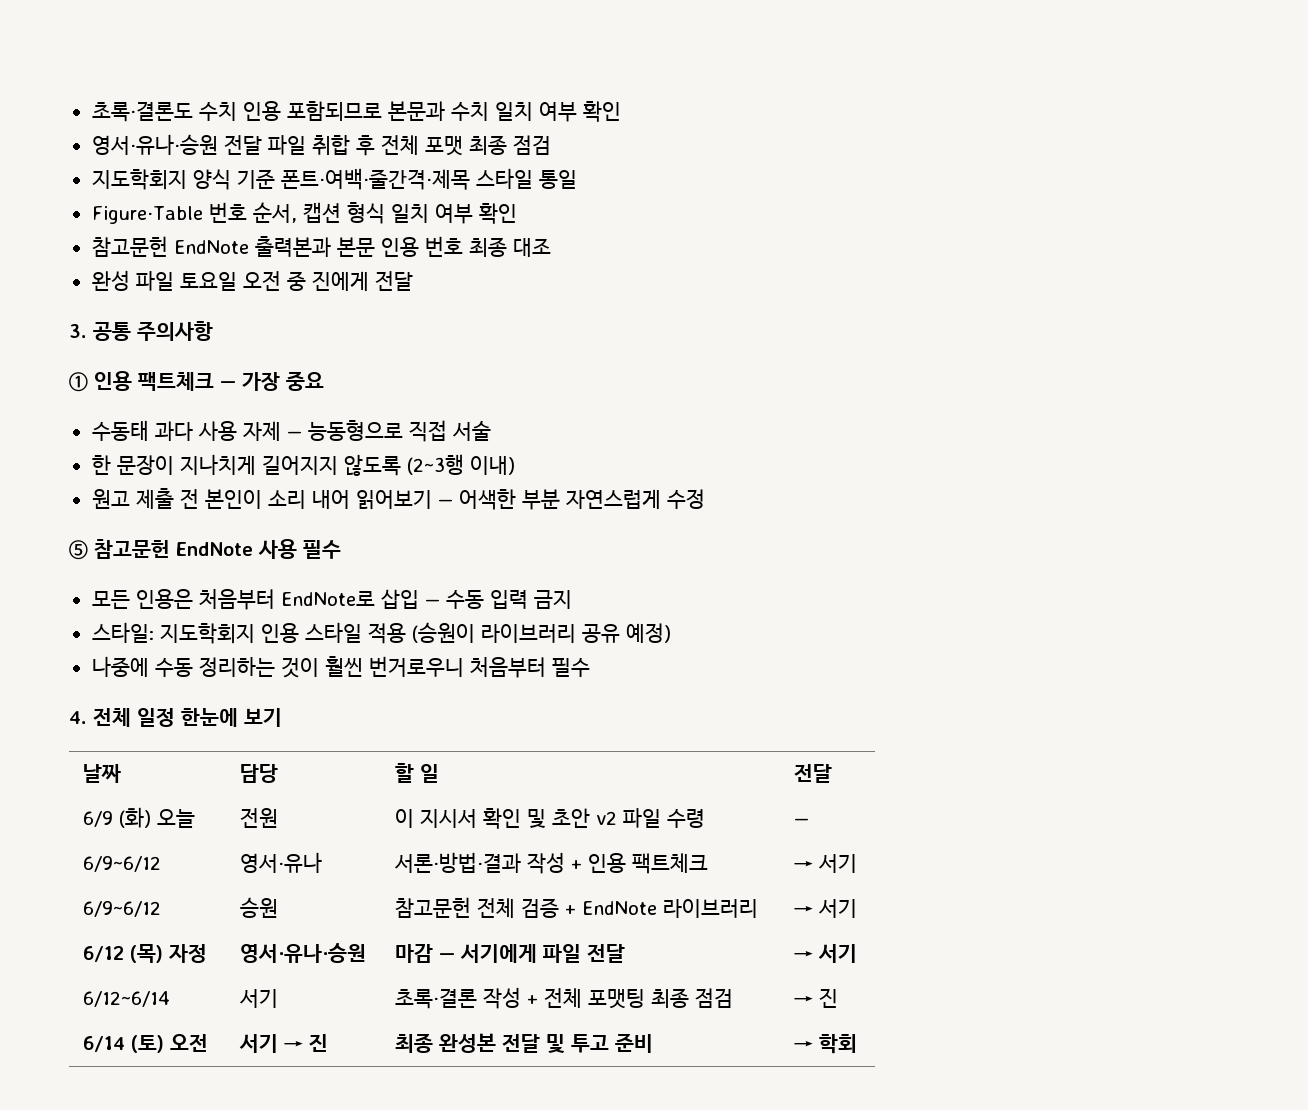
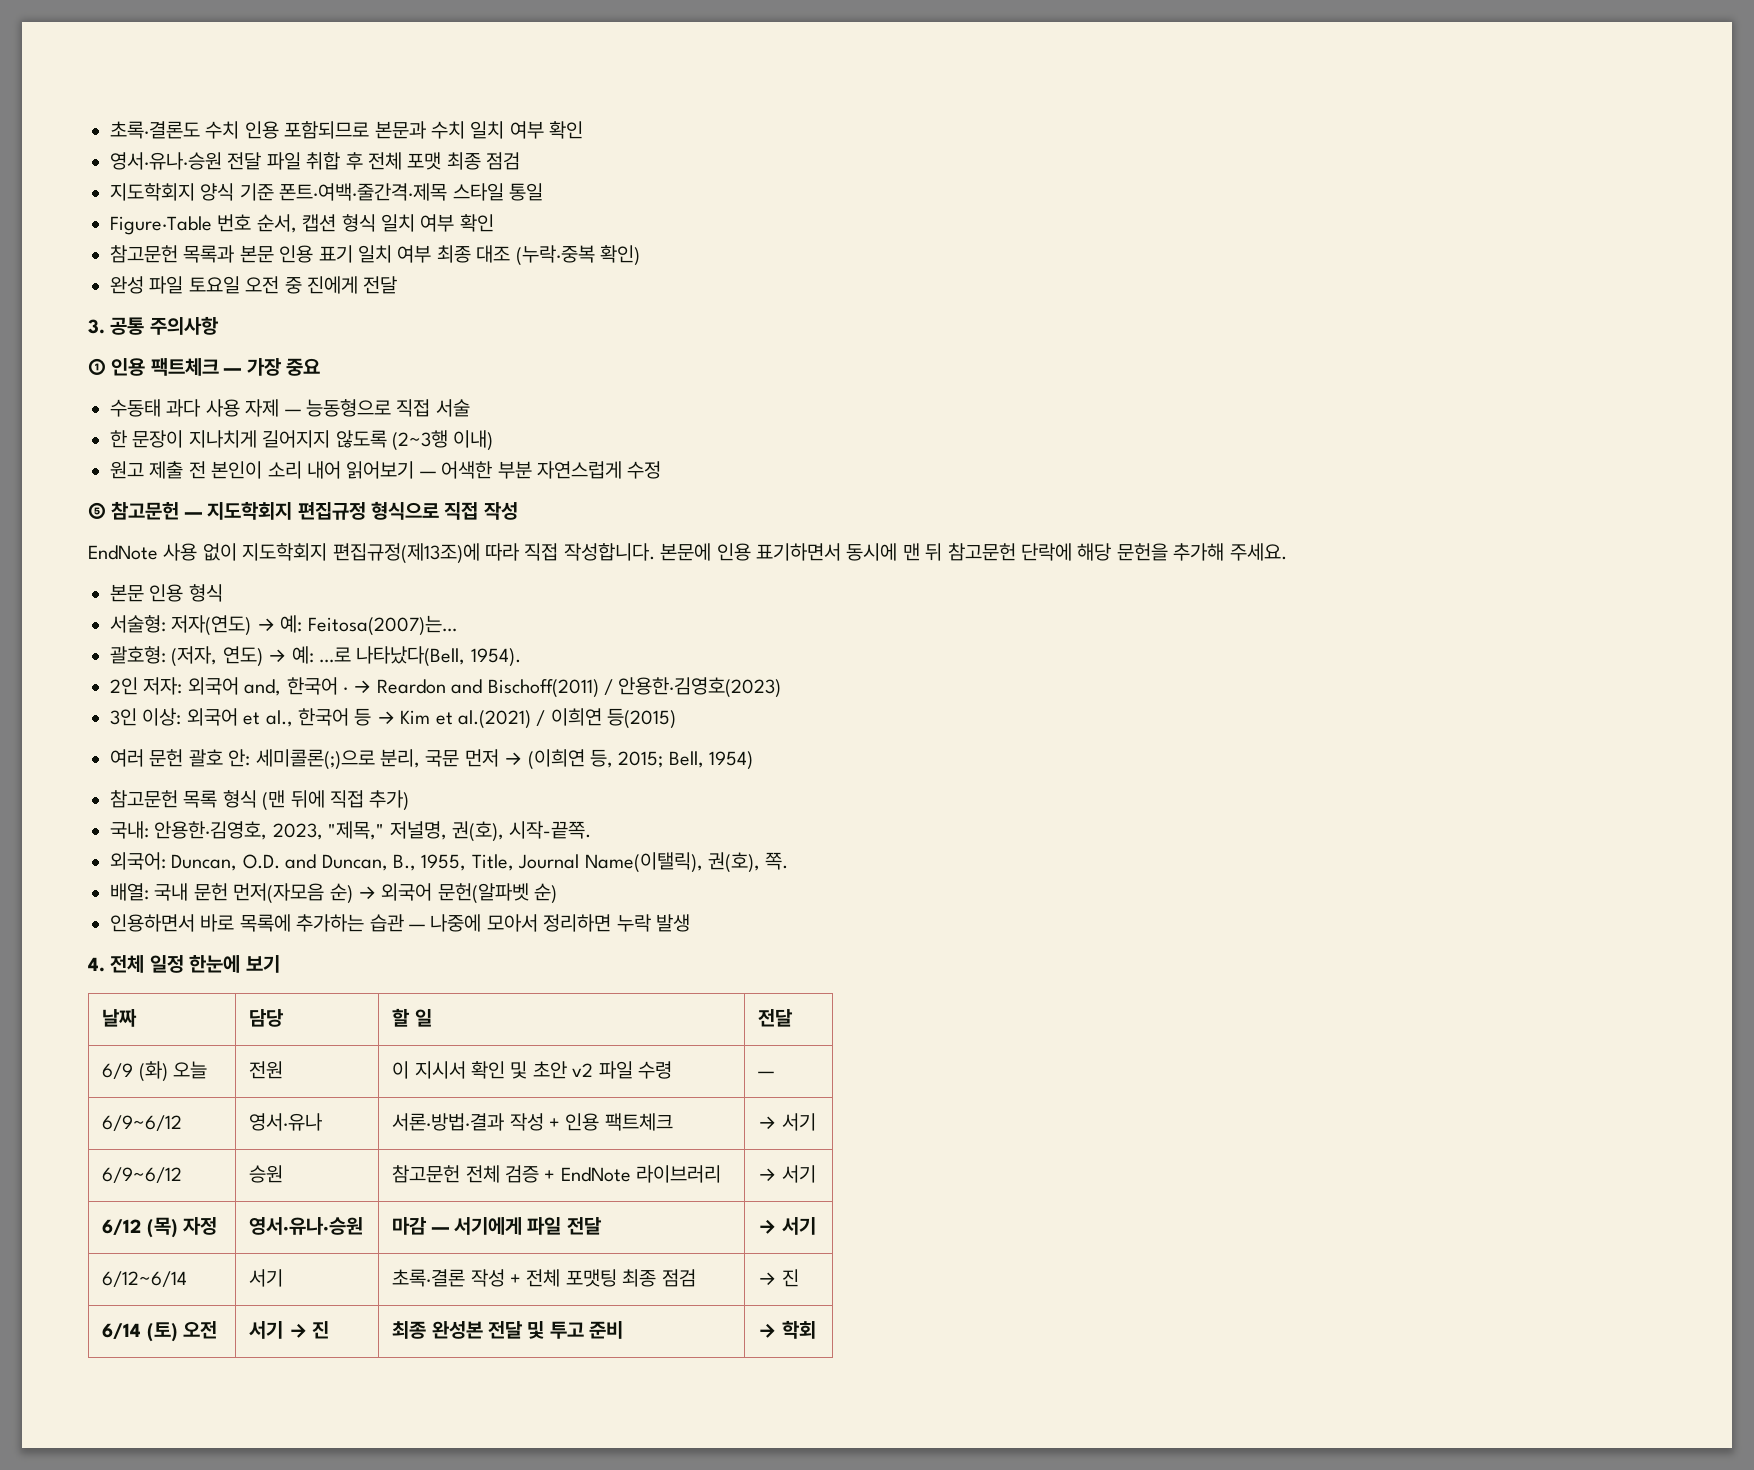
[173,236,463,257] EndNote 출력본과 본문 인용 번호 -> [183,245,432,263] 목록과 본문 인용 표기 일치 여부
(551, 247) none -> [515,245,640,266] (누락·중복 확인)
[176,539,341,559] [91,589,572,610] [91,622,671,644] [91,656,590,678] EndNote 사용 필수 // 모든 인용은 처음부터 EndNote로 삽입 — 수동 입력 금지 // 스타일: 지도학회지 인용 스타일 적용 (승원이 라이브러리 공유 예정) // 나중에 수동 정리하는 것이 훨씬 번거로우니 처음부터 필수 -> [183,501,518,520] [88,543,1287,564] [110,584,223,602] [110,615,457,636] [110,646,521,667] [110,677,782,698] [110,708,677,729] [110,749,754,770] [110,790,410,811] [110,821,592,842] [110,852,789,873] [110,883,558,904] [110,914,690,932] — 지도학회지 편집규정 형식으로 직접 작성 // EndNote 사용 없이 지도학회지 편집규정(제13조)에 따라 직접 작성합니다. 본문에 인용 표기하면서 동시에 맨 뒤 참고문헌 단락에 해당 문헌을 추가해 주세요. // 본문 인용 형식 // 서술형: 저자(연도) → 예: Feitosa(2007)는… // 괄호형: (저자, 연도) → 예: …로 나타났다(Bell, 1954). // 2인 저자: 외국어 and, 한국어 · → Reardon and Bischoff(2011) / 안용한·김영호(2023) // 3인 이상: 외국어 et al., 한국어 등 → Kim et al.(2021) / 이희연 등(2015) // 여러 문헌 괄호 안: 세미콜론(;)으로 분리, 국문 먼저 → (이희연 등, 2015; Bell, 1954) // 참고문헌 목록 형식 (맨 뒤에 직접 추가) // 국내: 안용한·김영호, 2023, "제목," 저널명, 권(호), 시작-끝쪽. // 외국어: Duncan, O.D. and Duncan, B., 1955, Title, Journal Name(이탤릭), 권(호), 쪽. // 배열: 국내 문헌 먼저(자모음 순) → 외국어 문헌(알파벳 순) // 인용하면서 바로 목록에 추가하는 습관 — 나중에 모아서 정리하면 누락 발생

